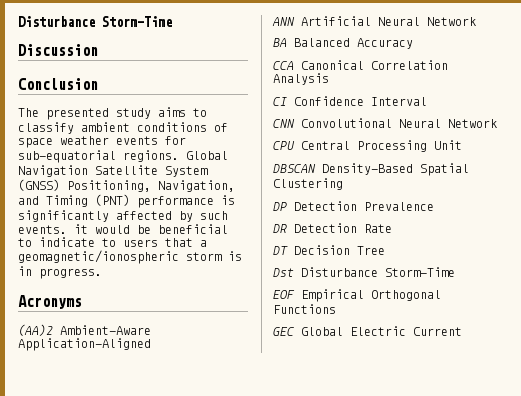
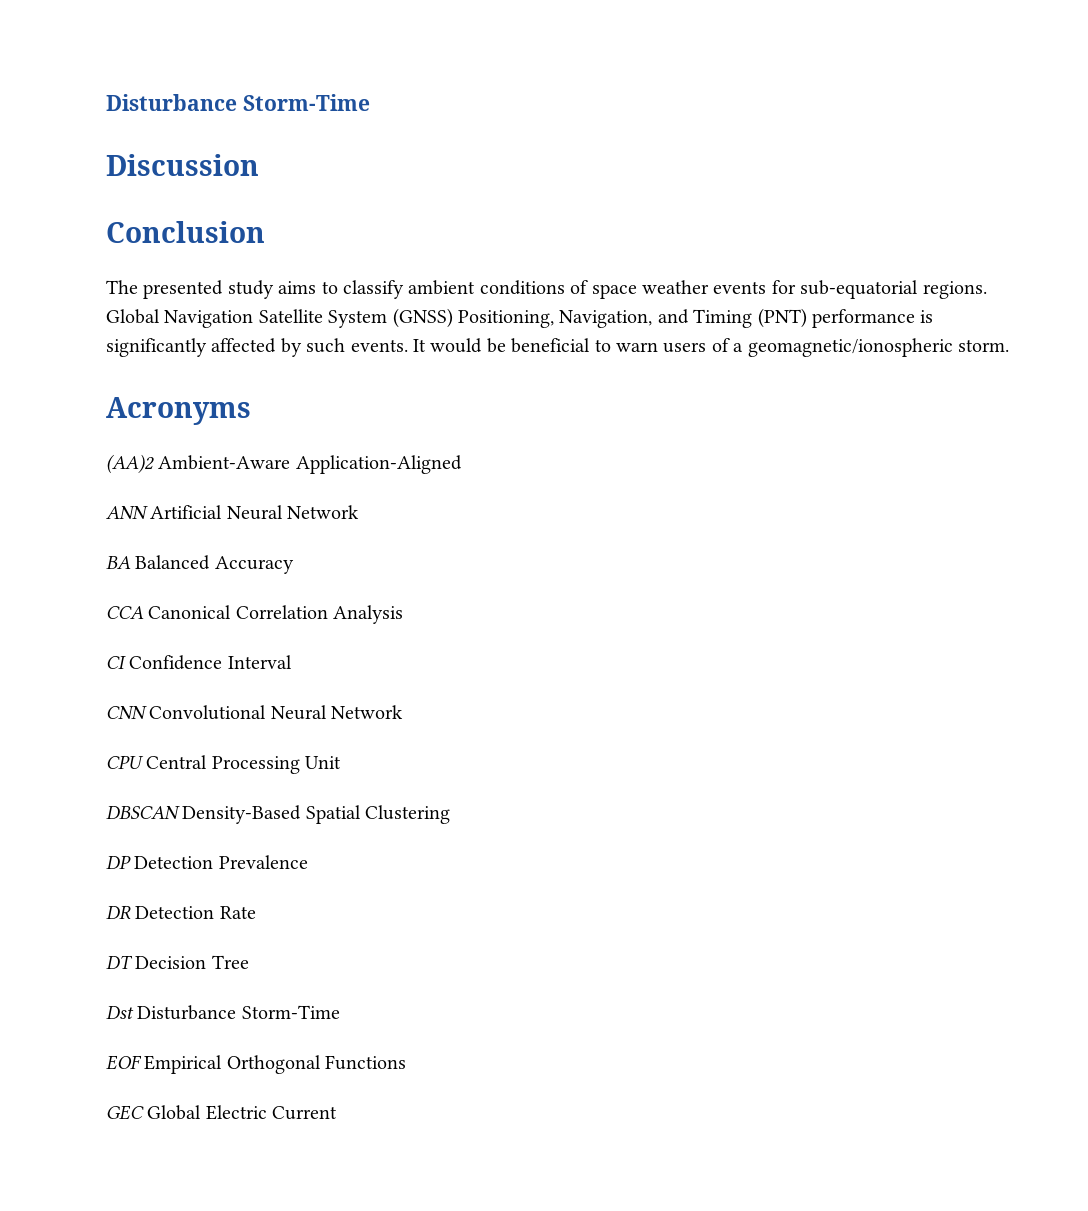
[74,224,88,234] it -> [413,339,426,352] It
[39,237,207,247] [18,250,242,264] [18,266,102,279] indicate to users that a geomagnetic/ionospheric storm is in progress. -> [615,338,1009,357] warn users of a geomagnetic/ionospheric storm.

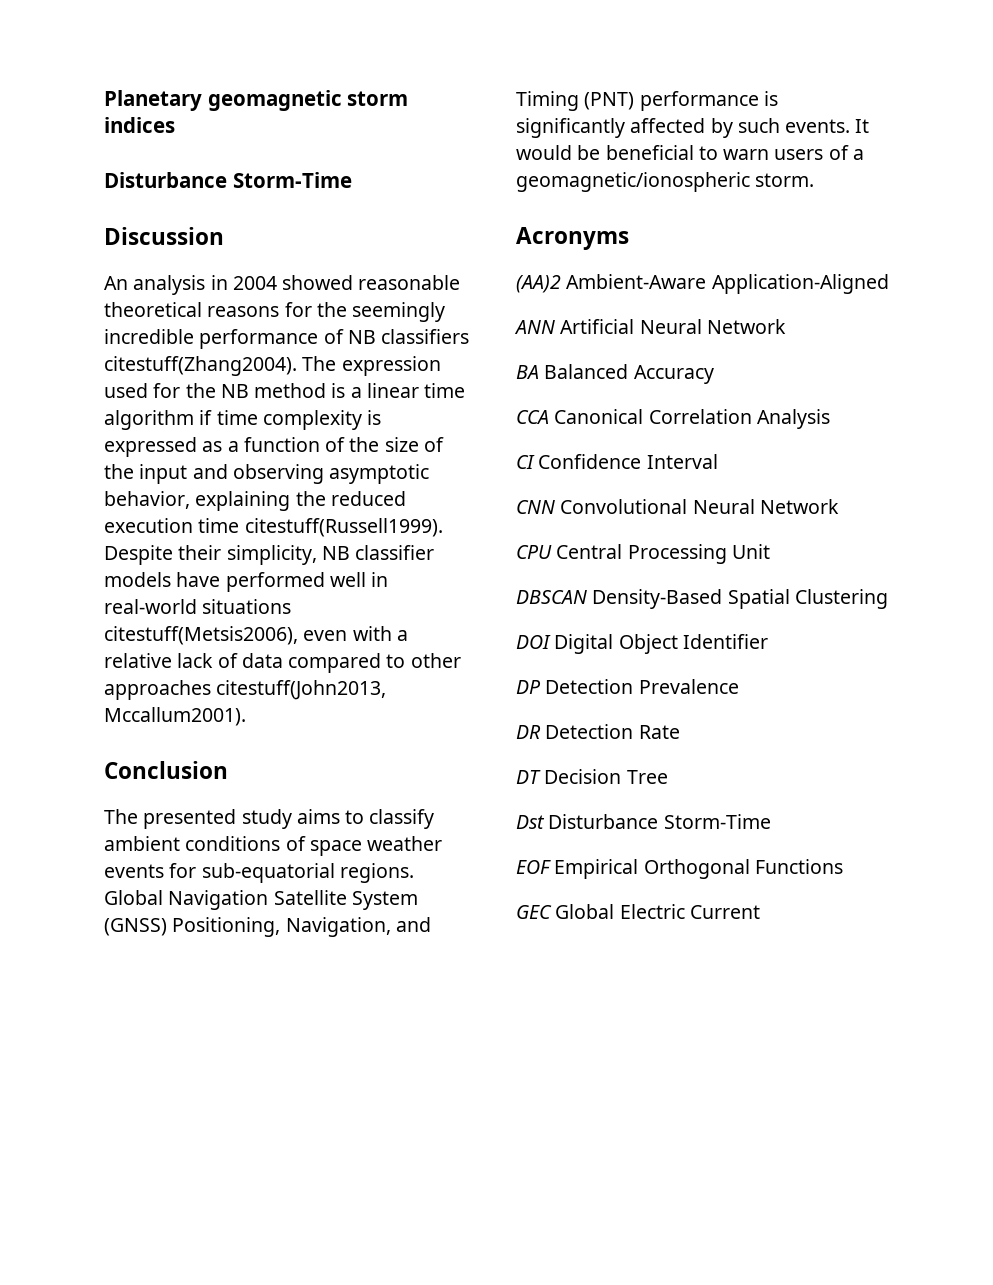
(106, 102) none -> [104,90,409,111] [104,117,175,133] Planetary geomagnetic storm indices //
(259, 165) none -> [104,275,461,295] [104,302,446,322] [104,329,470,349] [104,356,441,376] [104,383,466,398] [104,410,382,430] [104,437,444,457] [104,464,430,484] [104,491,406,511] [104,518,443,537] [104,545,435,565] [104,572,389,592] [104,599,292,614] [104,626,408,645] [104,653,461,673] [104,680,387,700] [104,707,246,726] // An analysis in 2004 showed reasonable theoretical reasons for the seemingly incredible performance of NB classifiers citestuff(Zhang2004). The expression used for the NB method is a linear time algorithm if time complexity is expressed as a function of the size of the input and observing asymptotic behavior, explaining the reduced execution time citestuff(Russell1999). Despite their simplicity, NB classifier models have performed well in real-world situations citestuff(Metsis2006), even with a relative lack of data compared to other approaches citestuff(John2013, Mccallum2001).
(451, 814) none -> [516,634,768,654] // DOI Digital Object Identifier

